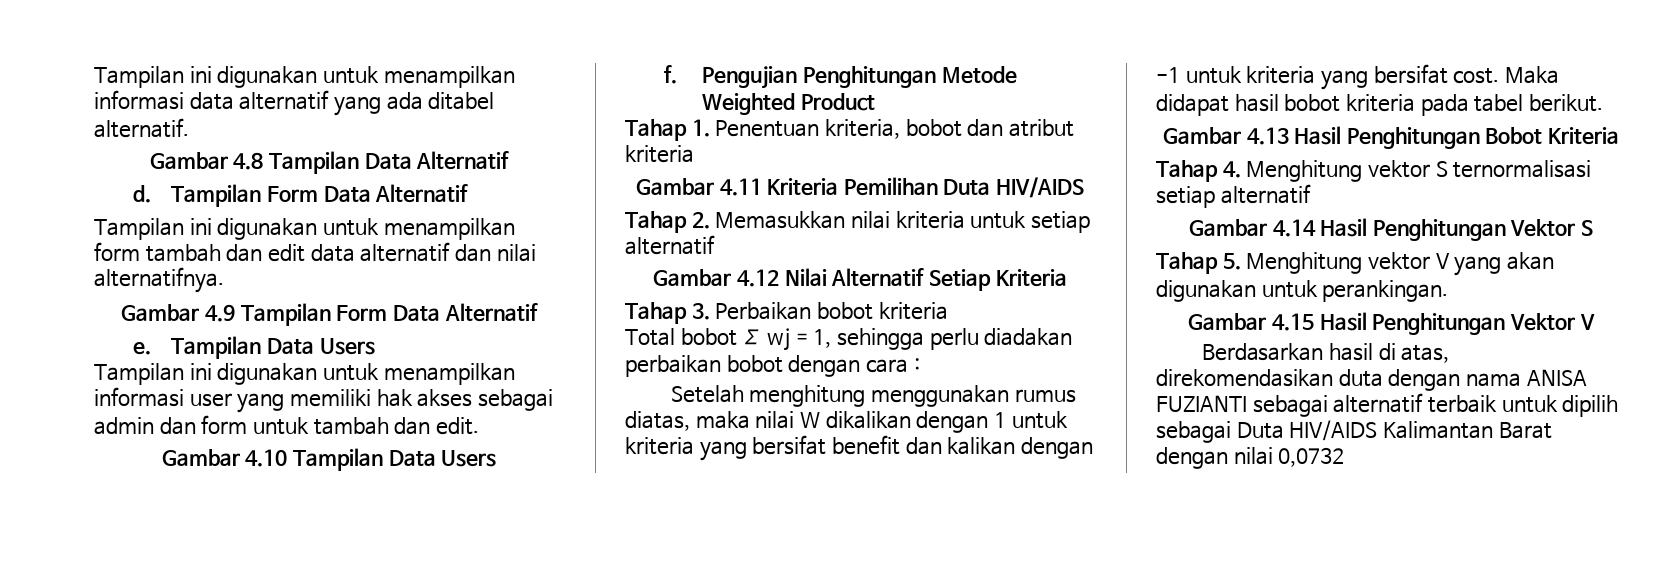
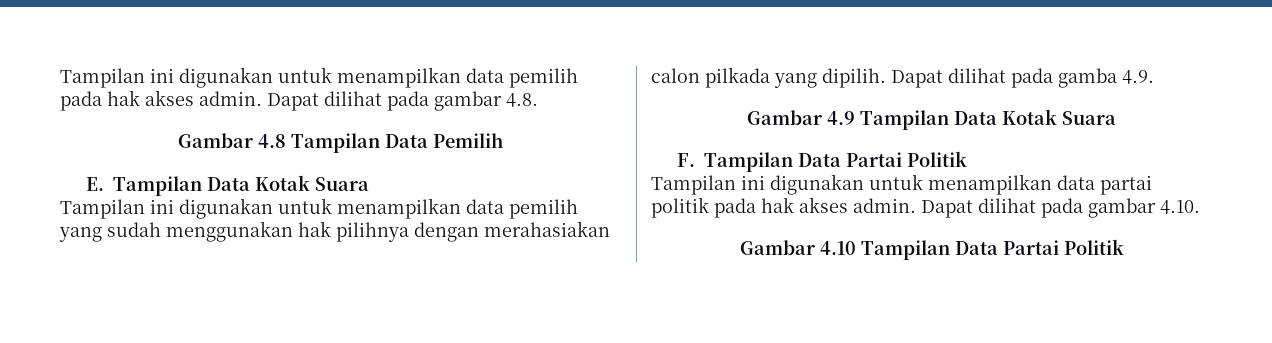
[94,66,515,88] [94,90,495,116] [94,118,189,138] [149,151,510,174] [132,184,469,207] [94,218,515,240] [94,242,536,262] [94,267,224,293] [121,303,538,326] [132,336,375,359] [94,363,515,385] [94,387,553,413] [94,415,479,435] [161,448,497,471] [663,65,1017,89] [702,93,876,115] [625,119,1074,141] [625,145,694,163] [635,177,1085,198] [625,211,1090,233] [625,235,715,255] [653,268,1067,291] [625,302,948,324] [625,328,1073,351] [625,355,920,377] [670,385,1076,407] [625,411,1068,433] [625,435,1093,461] [1156,64,1559,90] [1156,94,1603,116] [1162,126,1620,149] [1156,160,1592,182] [1156,184,1311,208] [1188,218,1594,241] [1156,252,1554,276] [1156,280,1449,302] [1188,312,1595,335] [1201,343,1450,363] [1156,369,1587,391] [1156,393,1619,417] [1156,420,1552,443] [1156,447,1345,469] Tampilan ini digunakan untuk menampilkan informasi data alternatif yang ada ditabel alternatif. // Gambar 4.8 Tampilan Data Alternatif // d. Tampilan Form Data Alternatif // Tampilan ini digunakan untuk menampilkan form tambah dan edit data alternatif dan nilai alternatifnya. // Gambar 4.9 Tampilan Form Data Alternatif // e. Tampilan Data Users // Tampilan ini digunakan untuk menampilkan informasi user yang memiliki hak akses sebagai admin dan form untuk tambah dan edit. // Gambar 4.10 Tampilan Data Users // f. Pengujian Penghitungan Metode Weighted Product // Tahap 1. Penentuan kriteria, bobot dan atribut kriteria // Gambar 4.11 Kriteria Pemilihan Duta HIV/AIDS // Tahap 2. Memasukkan nilai kriteria untuk setiap alternatif // Gambar 4.12 Nilai Alternatif Setiap Kriteria // Tahap 3. Perbaikan bobot kriteria // Total bobot ∑ wj = 1, sehingga perlu diadakan perbaikan bobot dengan cara : // Setelah menghitung menggunakan rumus diatas, maka nilai W dikalikan dengan 1 untuk kriteria yang bersifat benefit dan kalikan dengan -1 untuk kriteria yang bersifat cost. Maka didapat hasil bobot kriteria pada tabel berikut. // Gambar 4.13 Hasil Penghitungan Bobot Kriteria // Tahap 4. Menghitung vektor S ternormalisasi setiap alternatif // Gambar 4.14 Hasil Penghitungan Vektor S // Tahap 5. Menghitung vektor V yang akan digunakan untuk perankingan. // Gambar 4.15 Hasil Penghitungan Vektor V // Berdasarkan hasil di atas, direkomendasikan duta dengan nama ANISA FUZIANTI sebagai alternatif terbaik untuk dipilih sebagai Duta HIV/AIDS Kalimantan Barat dengan nilai 0,0732 -> [60,67,578,88] [60,90,538,111] [178,133,503,153] [85,175,369,196] [60,198,578,219] [59,221,610,242] [651,67,1154,88] [747,109,1116,130] [676,151,967,172] [651,174,1152,195] [651,197,1200,218] [739,239,1124,260] Tampilan ini digunakan untuk menampilkan data pemilih pada hak akses admin. Dapat dilihat pada gambar 4.8. // Gambar 4.8 Tampilan Data Pemilih // E. Tampilan Data Kotak Suara // Tampilan ini digunakan untuk menampilkan data pemilih yang sudah menggunakan hak pilihnya dengan merahasiakan calon pilkada yang dipilih. Dapat dilihat pada gamba 4.9. // Gambar 4.9 Tampilan Data Kotak Suara // F. Tampilan Data Partai Politik // Tampilan ini digunakan untuk menampilkan data partai politik pada hak akses admin. Dapat dilihat pada gambar 4.10. // Gambar 4.10 Tampilan Data Partai Politik

